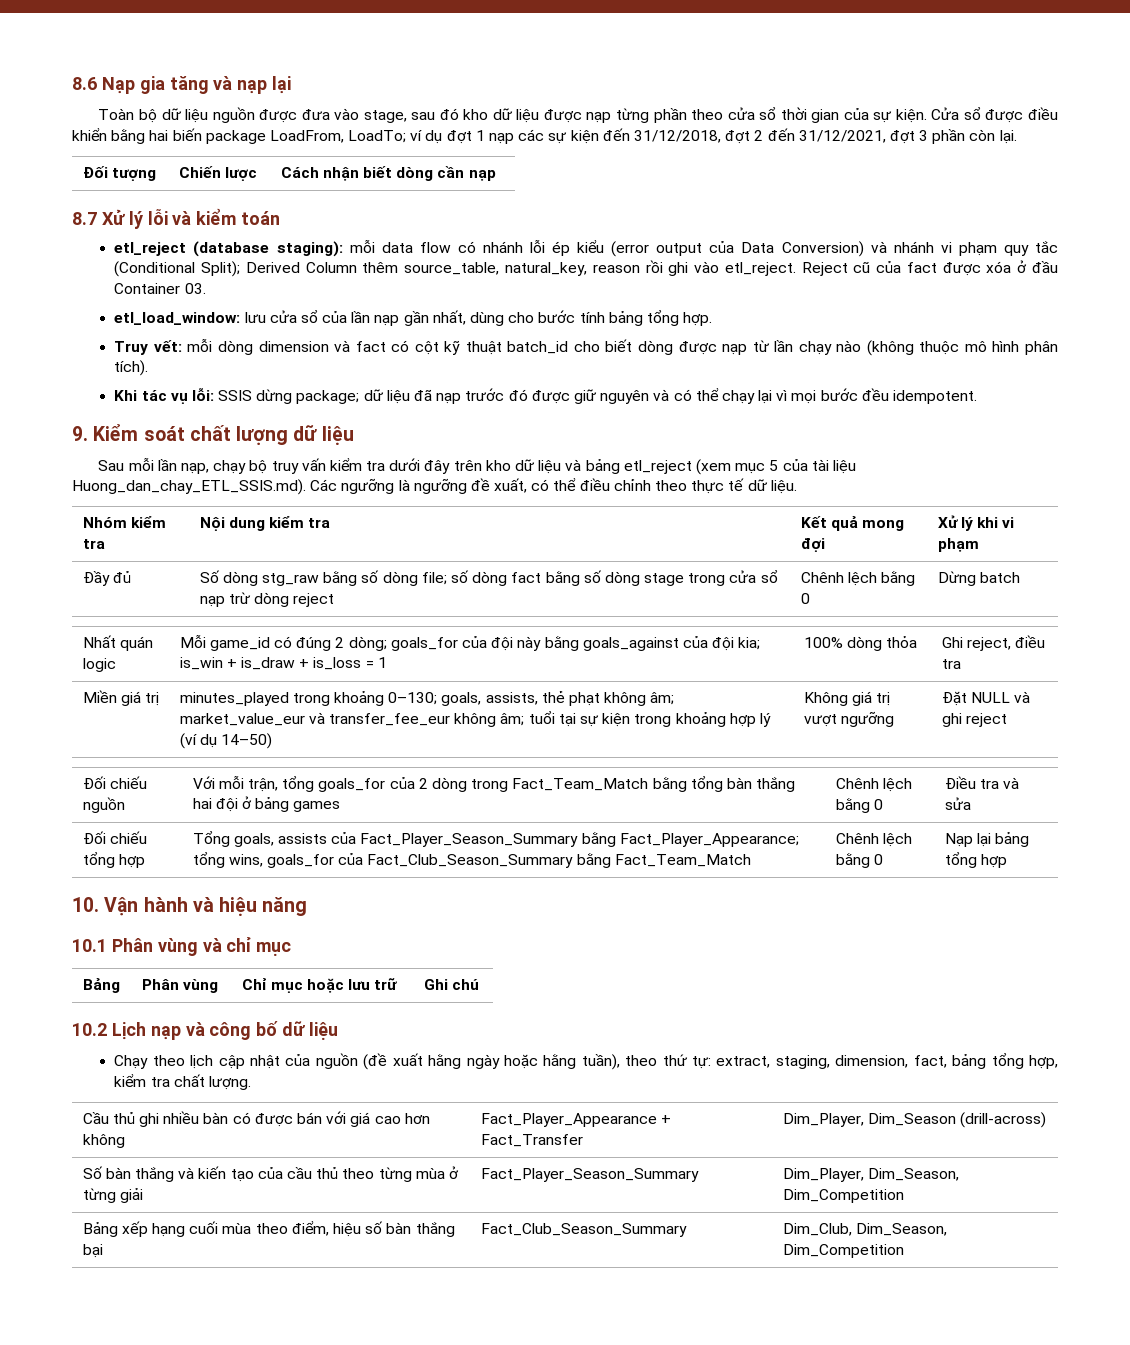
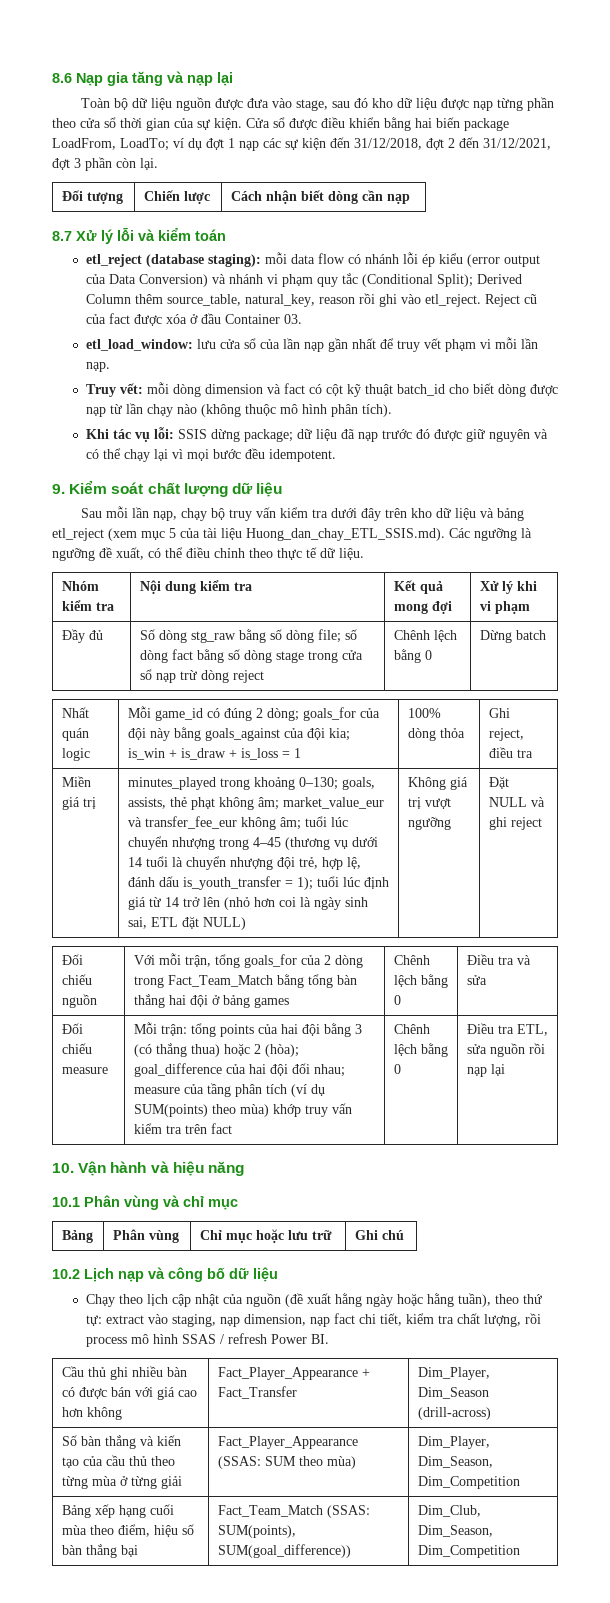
[432,310,713,326] nhất, dùng cho bước tính bảng tổng hợp. -> [351,337,538,352] [85,362,110,372] nhất để truy vết phạm vi mỗi lần nạp.
[558,712,771,727] [179,733,273,749] tại sự kiện trong khoảng hợp lý (ví dụ 14–50) -> [330,817,348,827] [127,836,378,850] [127,856,361,870] [127,876,389,890] [127,897,368,910] [127,916,246,930] lúc chuyển nhượng trong 4–45 (thương vụ dưới 14 tuổi là chuyển nhượng đội trẻ, hợp lệ, đánh dấu is_youth_transfer = 1); tuổi lúc định giá từ 14 trở lên (nhỏ hơn coi là ngày sinh sai, ETL đặt NULL)
[82,852,145,868] [192,831,799,847] [192,852,751,868] [835,833,912,847] [835,853,883,868] [944,832,1030,847] [944,852,1007,868] tổng hợp | Tổng goals, assists của Fact_Player_Season_Summary bằng Fact_Player_Appearance; tổng wins, goals_for của Fact_Club_Season_Summary bằng Fact_Team_Match | Chênh lệch bằng 0 | Nạp lại bảng tổng hợp -> [61,1067,108,1074] [133,1022,362,1037] [133,1043,299,1057] [133,1063,345,1077] [133,1083,325,1097] [133,1103,352,1117] [133,1123,232,1134] [393,1024,430,1034] [393,1043,448,1057] [393,1064,401,1074] [466,1023,548,1036] [466,1043,545,1057] [466,1064,505,1077] measure | Mỗi trận: tổng points của hai đội bằng 3 (có thắng thua) hoặc 2 (hòa); goal_difference của hai đội đối nhau; measure của tầng phân tích (ví dụ SUM(points) theo mùa) khớp truy vấn kiểm tra trên fact | Chênh lệch bằng 0 | Điều tra ETL, sửa nguồn rồi nạp lại
[716,1053,1058,1069] [114,1074,251,1090] extract, staging, dimension, fact, bảng tổng hợp, kiểm tra chất lượng. -> [105,1313,541,1327] [85,1333,329,1347] extract vào staging, nạp dimension, nạp fact chi tiết, kiểm tra chất lượng, rồi process mô hình SSAS / refresh Power BI.
[480,1168,699,1182] Fact_Player_Season_Summary -> [217,1436,358,1449] [217,1456,356,1469] Fact_Player_Appearance (SSAS: SUM theo mùa)
[480,1223,687,1237] Fact_Club_Season_Summary -> [217,1505,370,1518] [217,1525,296,1538] [217,1544,351,1558] Fact_Team_Match (SSAS: SUM(points), SUM(goal_difference))

